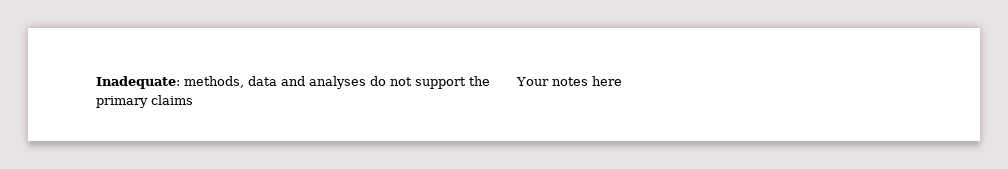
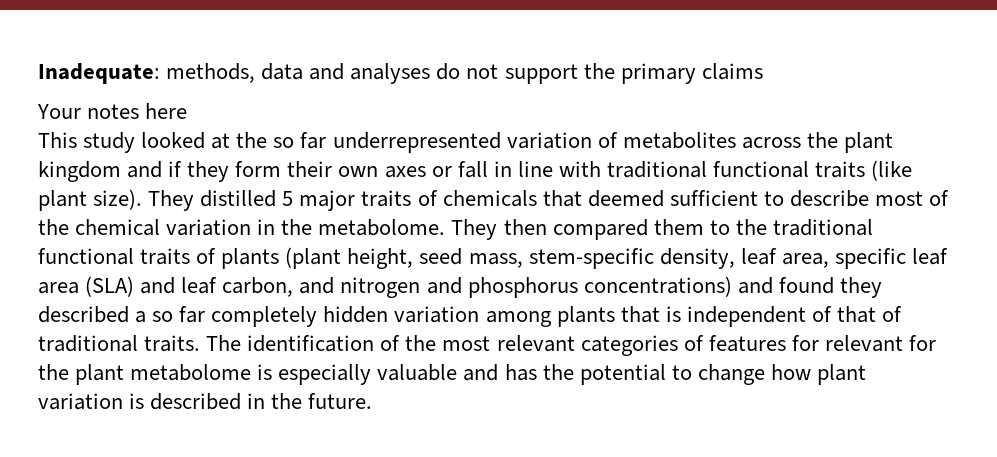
(622, 81) none -> [38,132,893,153] [38,160,913,182] [38,189,950,211] [38,219,873,240] [38,247,948,269] [38,276,882,298] [38,306,903,327] [38,335,936,356] [38,364,866,385] [38,393,373,410] // This study looked at the so far underrepresented variation of metabolites across the plant kingdom and if they form their own axes or fall in line with traditional functional traits (like plant size). They distilled 5 major traits of chemicals that deemed sufficient to describe most of the chemical variation in the metabolome. They then compared them to the traditional functional traits of plants (plant height, seed mass, stem-specific density, leaf area, specific leaf area (SLA) and leaf carbon, and nitrogen and phosphorus concentrations) and found they described a so far completely hidden variation among plants that is independent of that of traditional traits. The identification of the most relevant categories of features for relevant for the plant metabolome is especially valuable and has the potential to change how plant variation is described in the future.

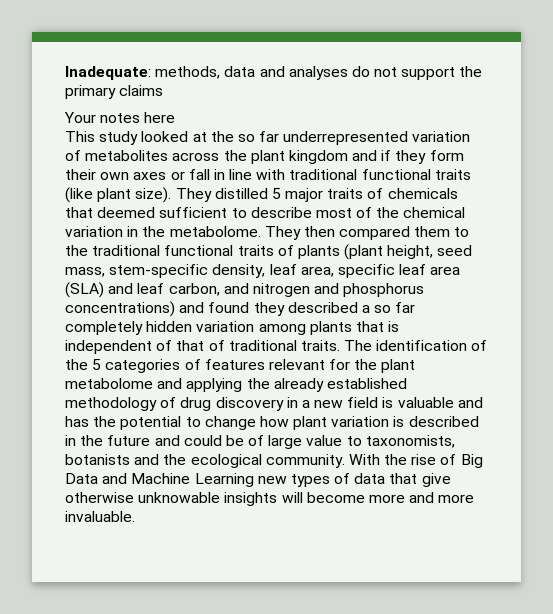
[442,335,575,352] most relevant -> [92,359,102,370] 5
[791,335,819,351] for -> (265, 364) none
[257,364,372,385] is especially -> [157,378,407,392] [65,397,394,411] and applying the already established methodology of drug discovery in a new field is
[308,393,373,409] future. -> [107,435,455,449] [65,454,483,468] [65,473,451,487] [65,492,475,506] [65,511,135,522] future and could be of large value to taxonomists, botanists and the ecological community. With the rise of Big Data and Machine Learning new types of data that give otherwise unknowable insights will become more and more invaluable.

